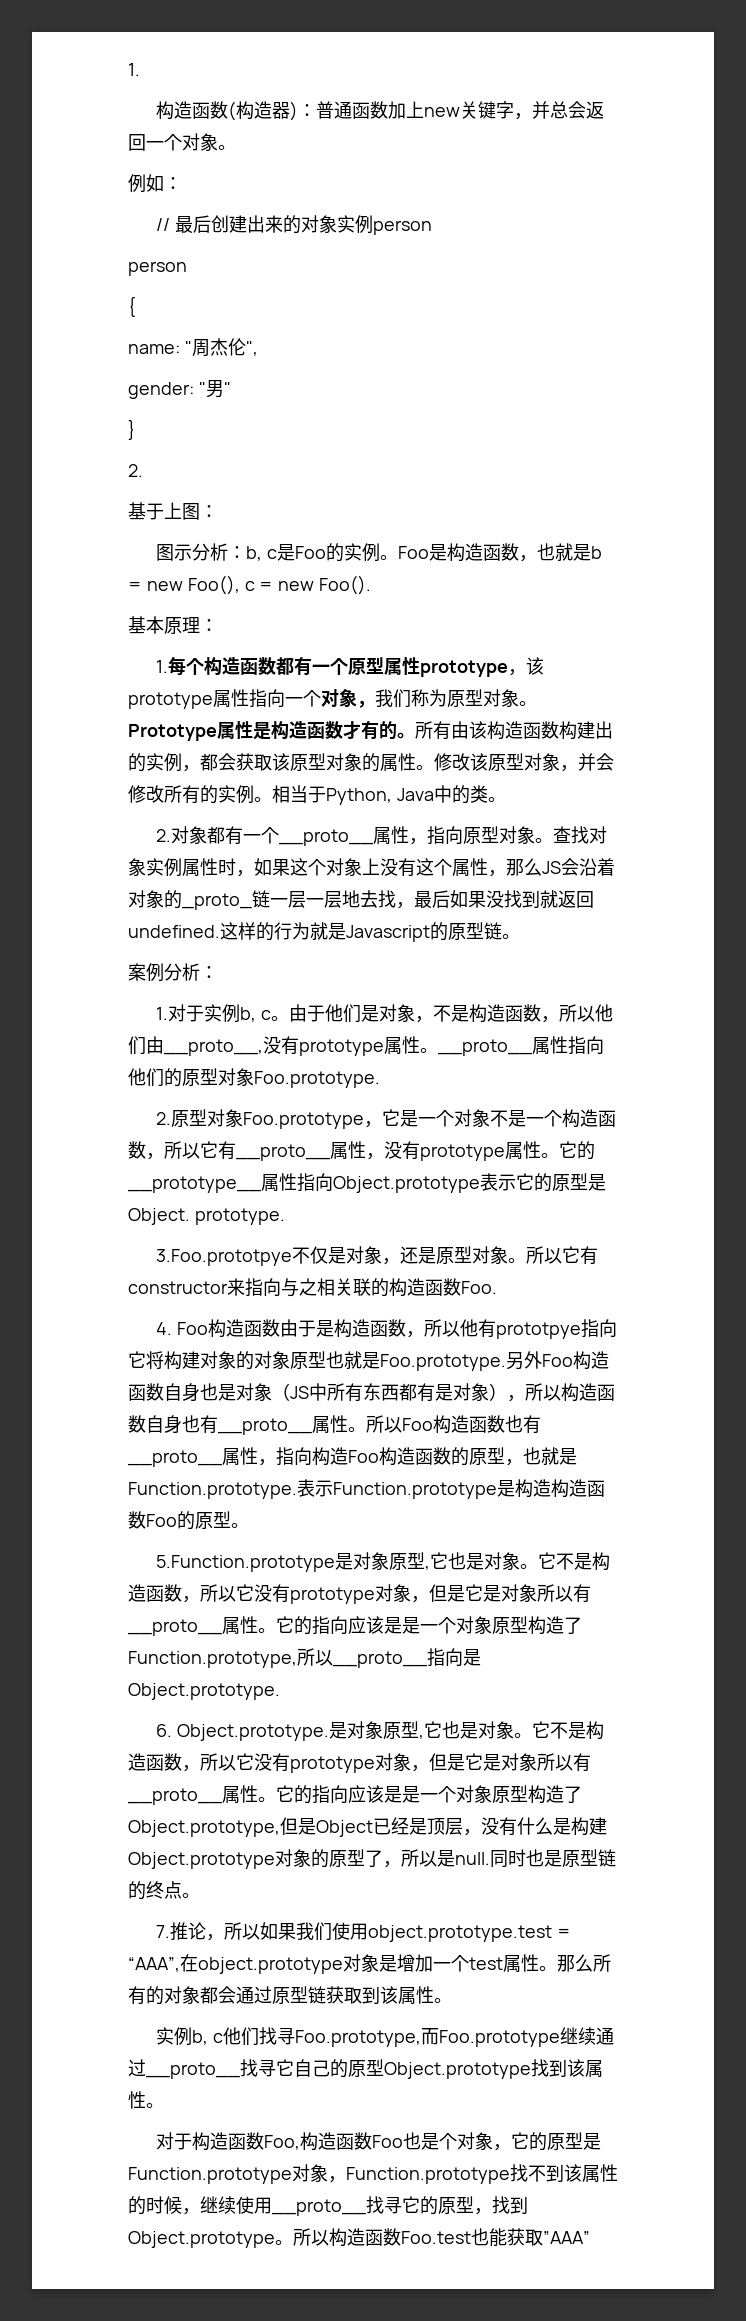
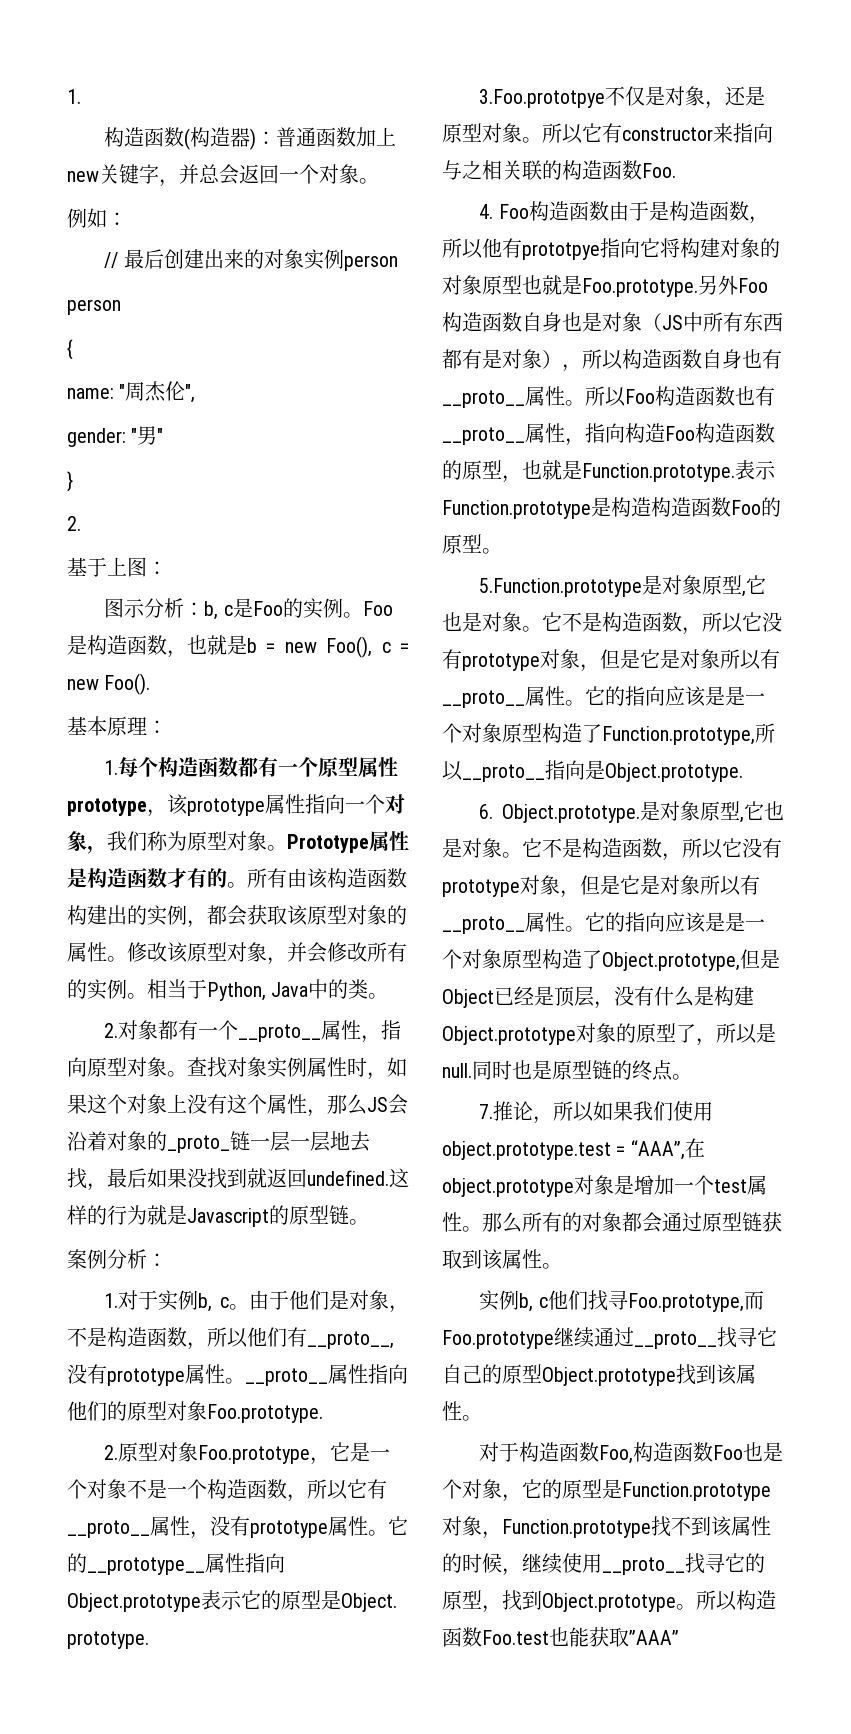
[146,1036,164,1054] 由 -> [287,1327,307,1347] 有

